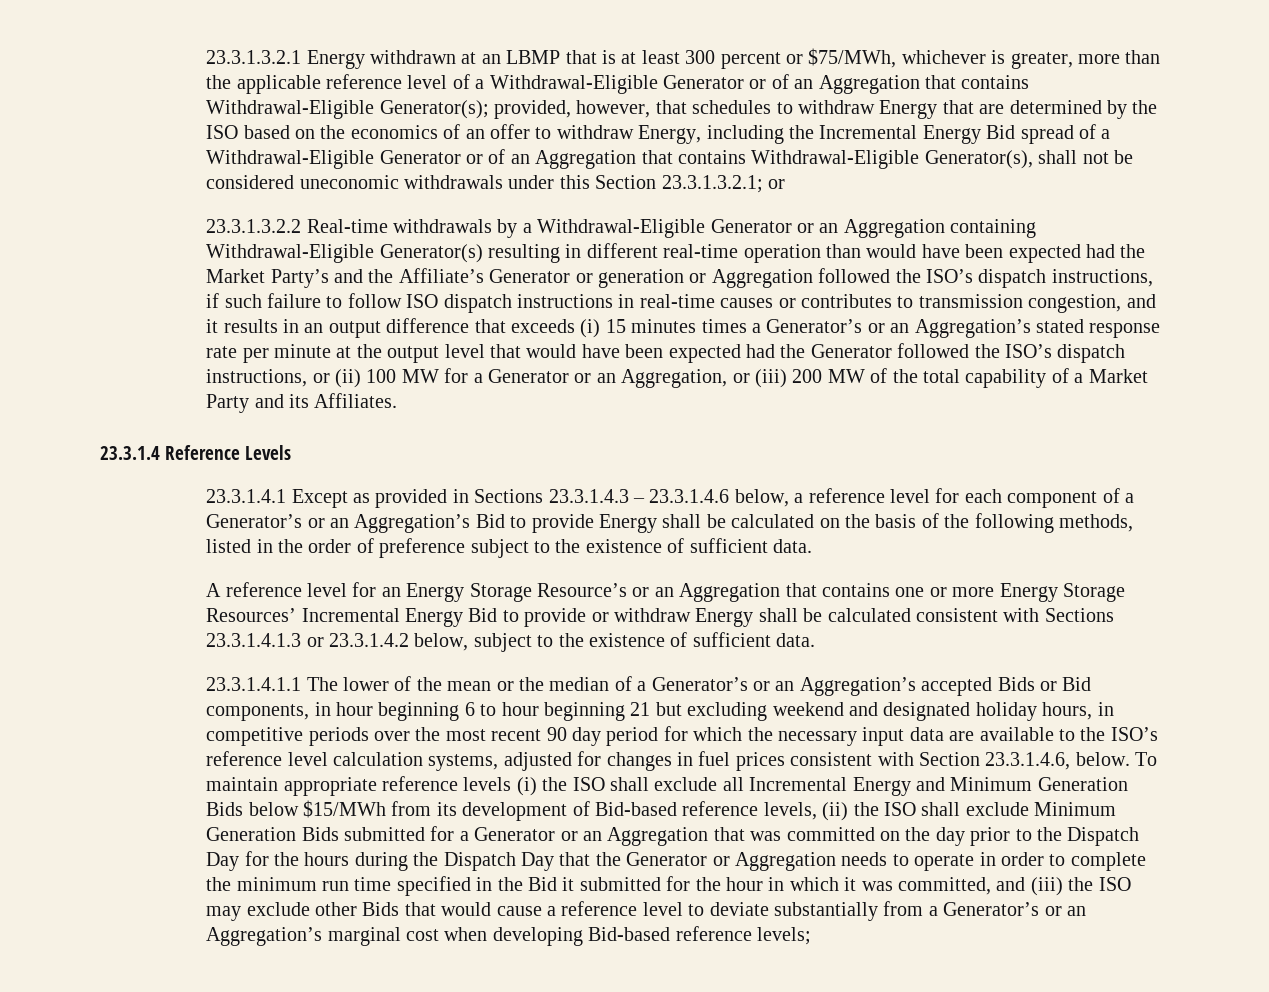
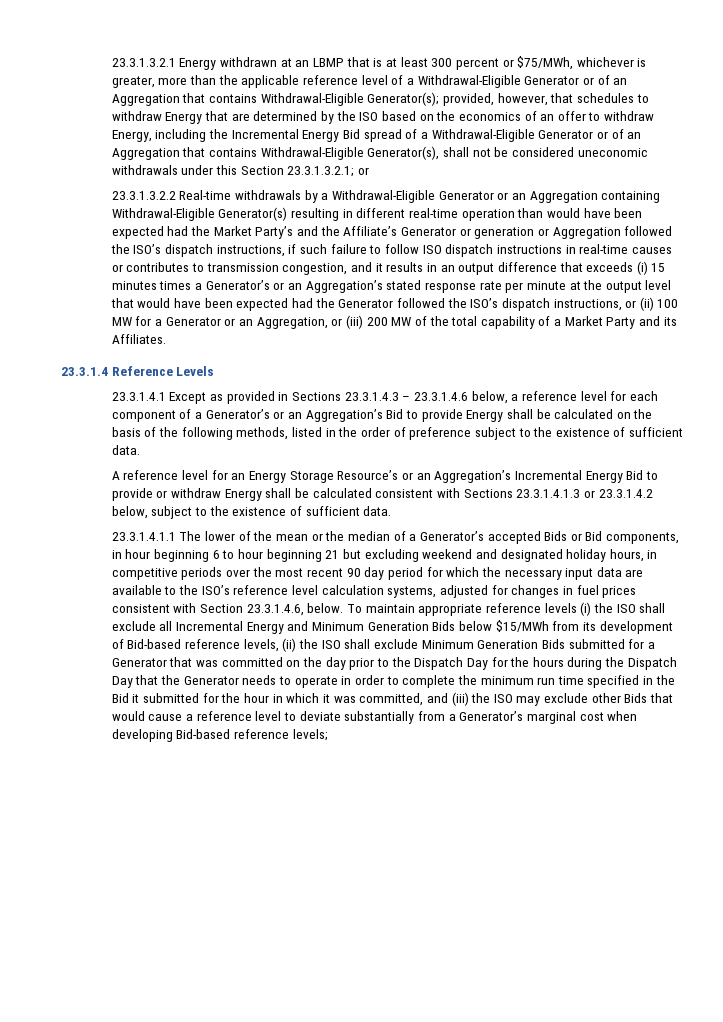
[679,583,1126,602] [206,608,297,622] Aggregation that contains one or more Energy Storage Resources’ -> [434,470,512,483] Aggregation’s
[753,677,916,696] or an Aggregation’s -> (484, 536) none
[560,827,709,846] or an Aggregation -> (167, 662) none
[712,852,837,871] or Aggregation -> (239, 680) none
[1044,906,1087,916] [206,927,323,946] or an Aggregation’s -> (524, 716) none

